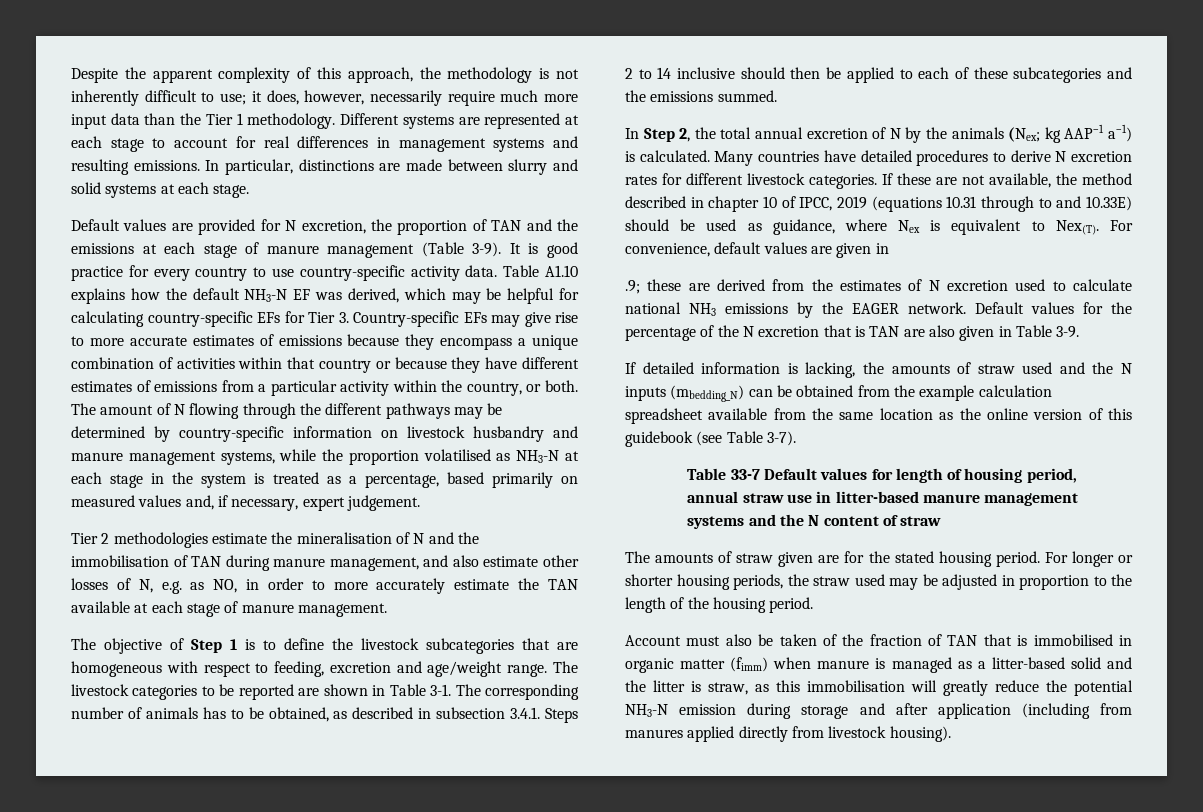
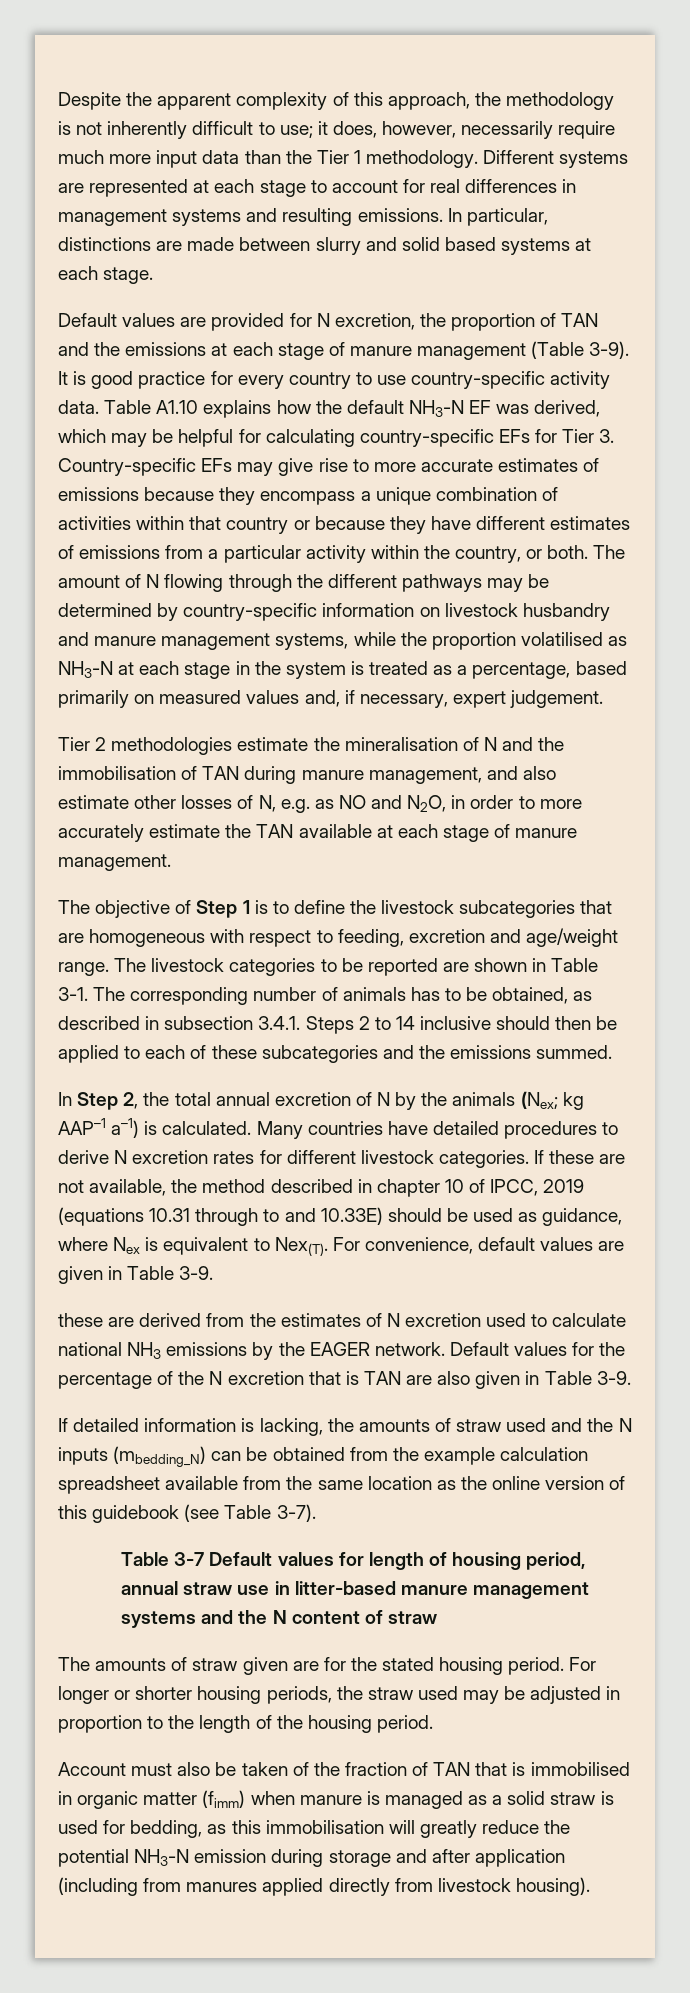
(101, 188) none -> [444,237,496,251] based
[213,579,238,593] NO, -> [338,795,447,812] NO and N2O,
[625,280,640,294] // .9; -> [127,1266,214,1280] Table 3-9. //
[730,469,760,480] 33-7 -> [174,1552,205,1566] 3-7
[991,657,1132,669] [625,680,748,695] litter-based solid and the litter is straw, -> [507,1791,614,1805] [58,1820,203,1838] solid straw is used for bedding,

